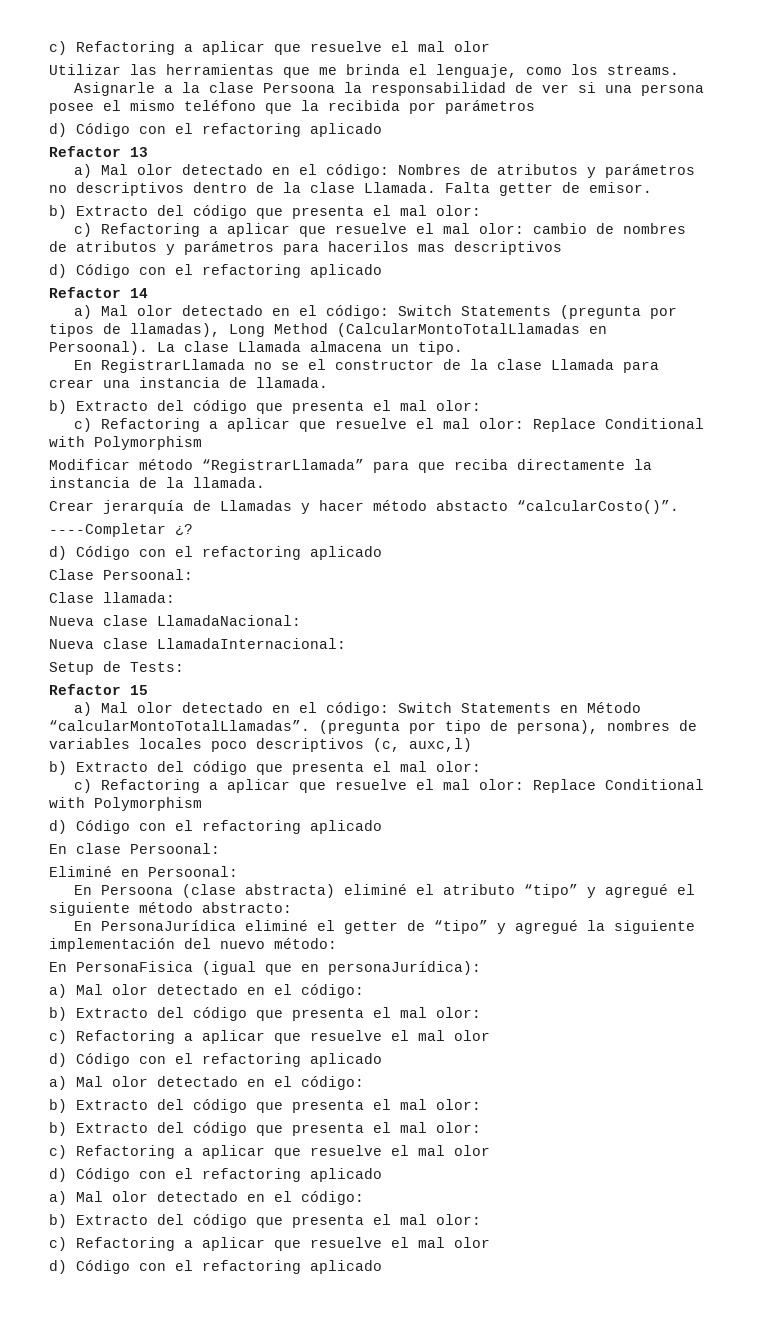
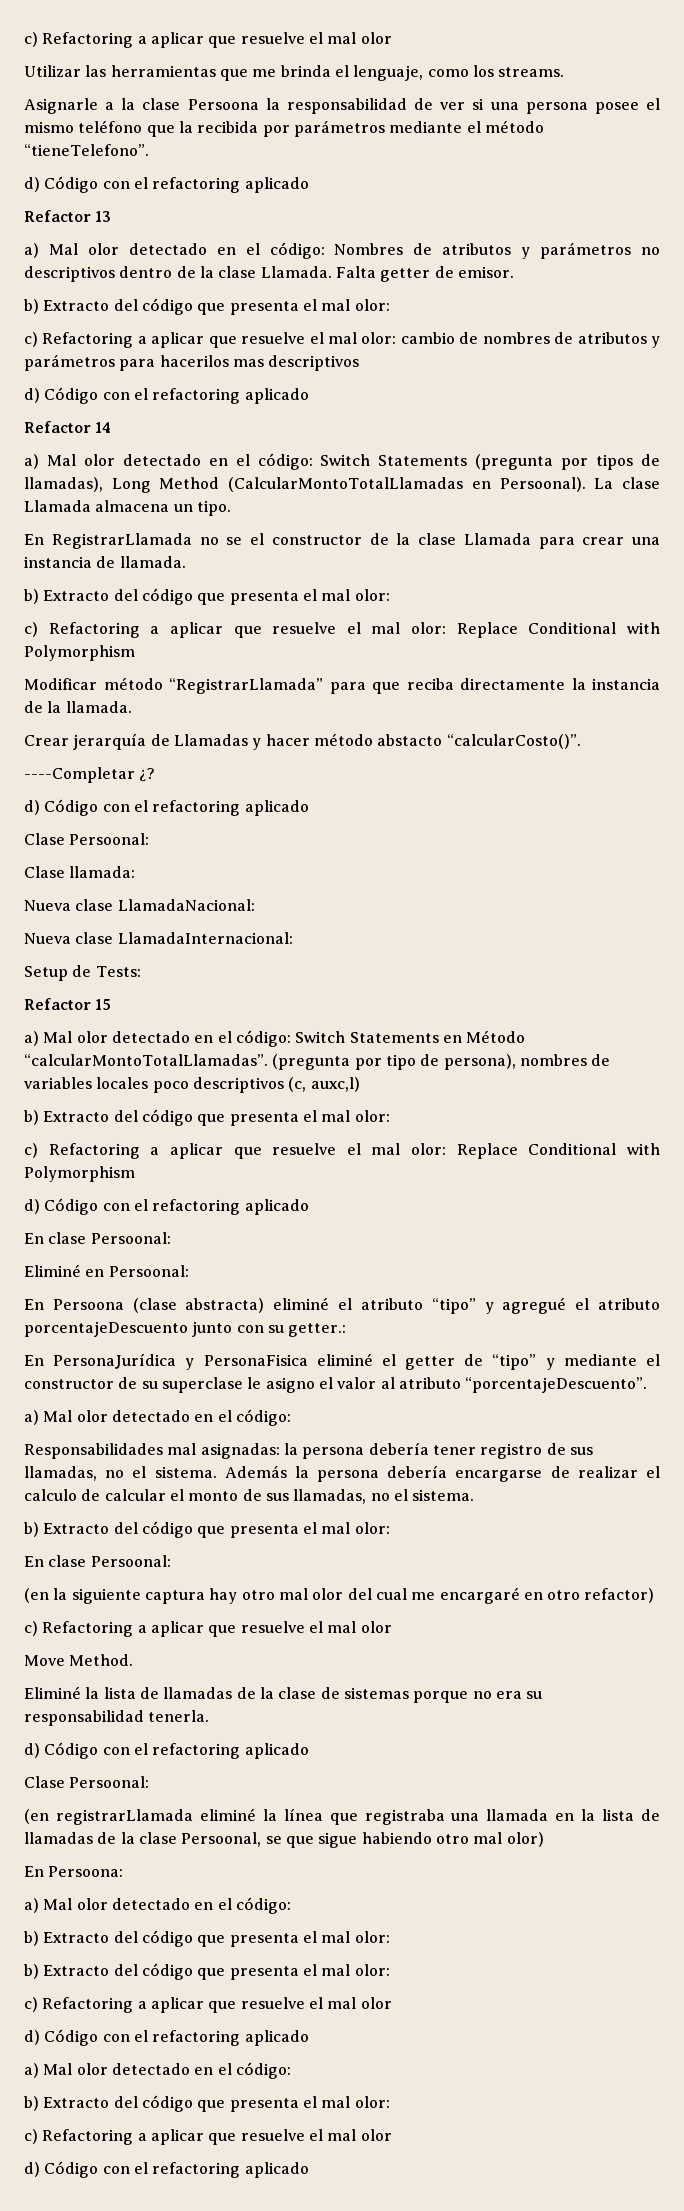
(535, 107) none -> [389,120,544,133] [24,144,149,156] mediante el método “tieneTelefono”.
[49,902,292,916] siguiente método abstracto: -> [598,1298,660,1310] [24,1321,347,1337] atributo porcentajeDescuento junto con su getter.:
(236, 925) none -> [185,1354,308,1370] y PersonaFisica
[514,920,695,934] [49,938,337,952] [49,961,481,975] [49,984,364,998] [49,1007,481,1021] [49,1030,490,1044] [49,1053,382,1067] agregué la siguiente implementación del nuevo método: // En PersonaFisica (igual que en personaJurídica): // a) Mal olor detectado en el código: // b) Extracto del código que presenta el mal olor: // c) Refactoring a aplicar que resuelve el mal olor // d) Código con el refactoring aplicado -> [563,1354,660,1366] [24,1377,648,1393] [24,1409,291,1426] [24,1442,593,1459] [24,1465,660,1482] [24,1489,475,1504] [24,1521,390,1538] [24,1555,171,1567] [24,1587,655,1604] [24,1621,392,1637] [24,1654,134,1666] [24,1686,543,1703] [24,1710,210,1726] [24,1742,309,1759] [24,1776,150,1788] [24,1808,660,1825] [24,1832,544,1848] [24,1866,124,1877] mediante el constructor de su superclase le asigno el valor al atributo “porcentajeDescuento”. // a) Mal olor detectado en el código: // Responsabilidades mal asignadas: la persona debería tener registro de sus llamadas, no el sistema. Además la persona debería encargarse de realizar el calculo de calcular el monto de sus llamadas, no el sistema. // b) Extracto del código que presenta el mal olor: // En clase Persoonal: // (en la siguiente captura hay otro mal olor del cual me encargaré en otro refactor) // c) Refactoring a aplicar que resuelve el mal olor // Move Method. // Eliminé la lista de llamadas de la clase de sistemas porque no era su responsabilidad tenerla. // d) Código con el refactoring aplicado // Clase Persoonal: // (en registrarLlamada eliminé la línea que registraba una llamada en la lista de llamadas de la clase Persoonal, se que sigue habiendo otro mal olor) // En Persoona:

